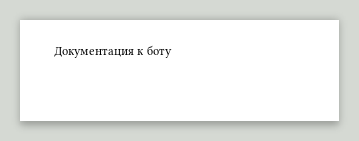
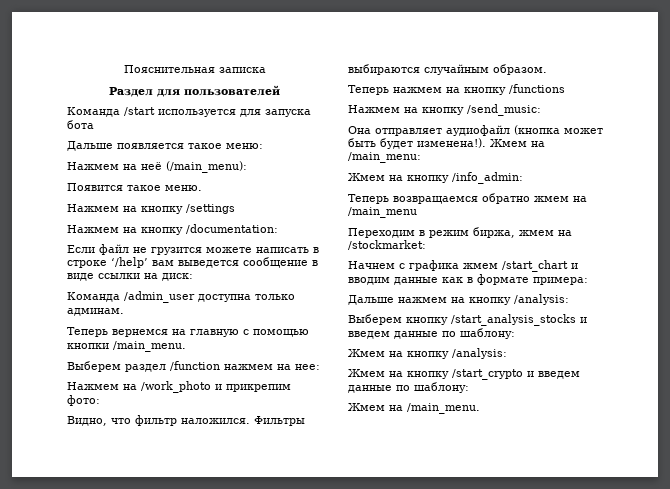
[54,45,172,58] Документация к боту -> [123,65,266,73] [109,85,280,97] [67,107,311,117] [67,120,94,129] [67,141,263,151] [67,161,247,173] [67,183,202,191] [67,204,235,214] [67,224,278,235] [67,244,319,255] [67,257,318,268] [67,273,193,281] [67,291,295,303] [67,308,124,316] [67,327,309,337] [67,341,186,352] [67,361,320,372] [67,381,291,393] [67,395,100,406] [67,415,305,426] [348,64,547,75] [348,84,565,95] [348,104,541,116] [348,125,603,136] [348,138,545,149] [348,152,421,163] [348,172,523,184] [348,193,587,204] [348,207,417,218] [348,227,572,238] [348,240,426,250] [348,260,578,272] [348,274,588,285] [348,294,569,305] [348,314,587,326] [348,328,515,339] [348,348,507,359] [348,369,580,380] [348,382,469,393] [348,403,480,414] Пояснительная записка // Раздел для пользователей // Команда /start используется для запуска бота // Дальше появляется такое меню: // Нажмем на неё (/main_menu): // Появится такое меню. // Нажмем на кнопку /settings // Нажмем на кнопку /documentation: // Если файл не грузится можете написать в строке ‘/help’ вам выведется сообщение в виде ссылки на диск: // Команда /admin_user доступна только админам. // Теперь вернемся на главную с помощью кнопки /main_menu. // Выберем раздел /function нажмем на нее: // Нажмем на /work_photo и прикрепим фото: // Видно, что фильтр наложился. Фильтры выбираются случайным образом. // Теперь нажмем на кнопку /functions // Нажмем на кнопку /send_music: // Она отправляет аудиофайл (кнопка может быть будет изменена!). Жмем на /main_menu: // Жмем на кнопку /info_admin: // Теперь возвращаемся обратно жмем на /main_menu // Переходим в режим биржа, жмем на /stockmarket: // Начнем с графика жмем /start_chart и вводим данные как в формате примера: // Дальше нажмем на кнопку /analysis: // Выберем кнопку /start_analysis_stocks и введем данные по шаблону: // Жмем на кнопку /analysis: // Жмем на кнопку /start_crypto и введем данные по шаблону: // Жмем на /main_menu.

